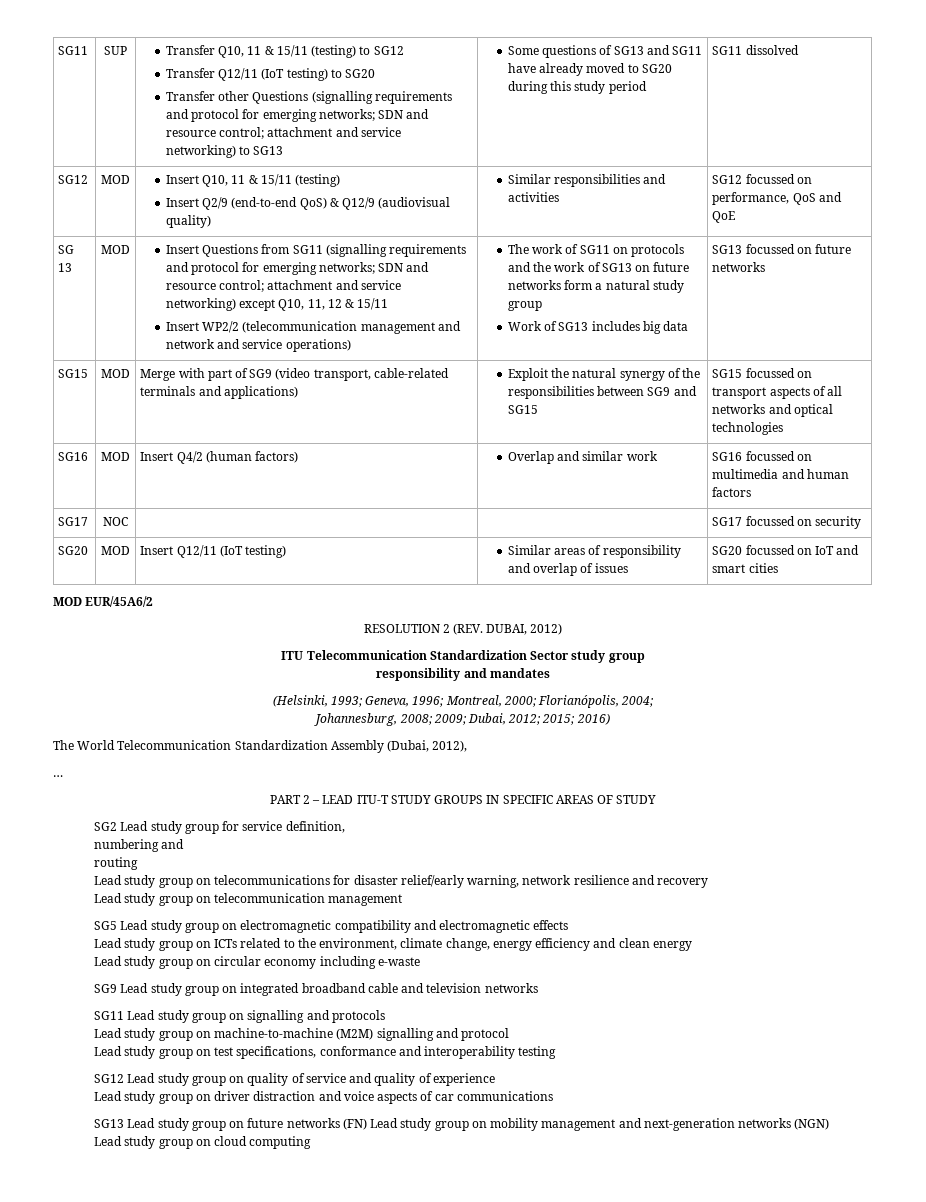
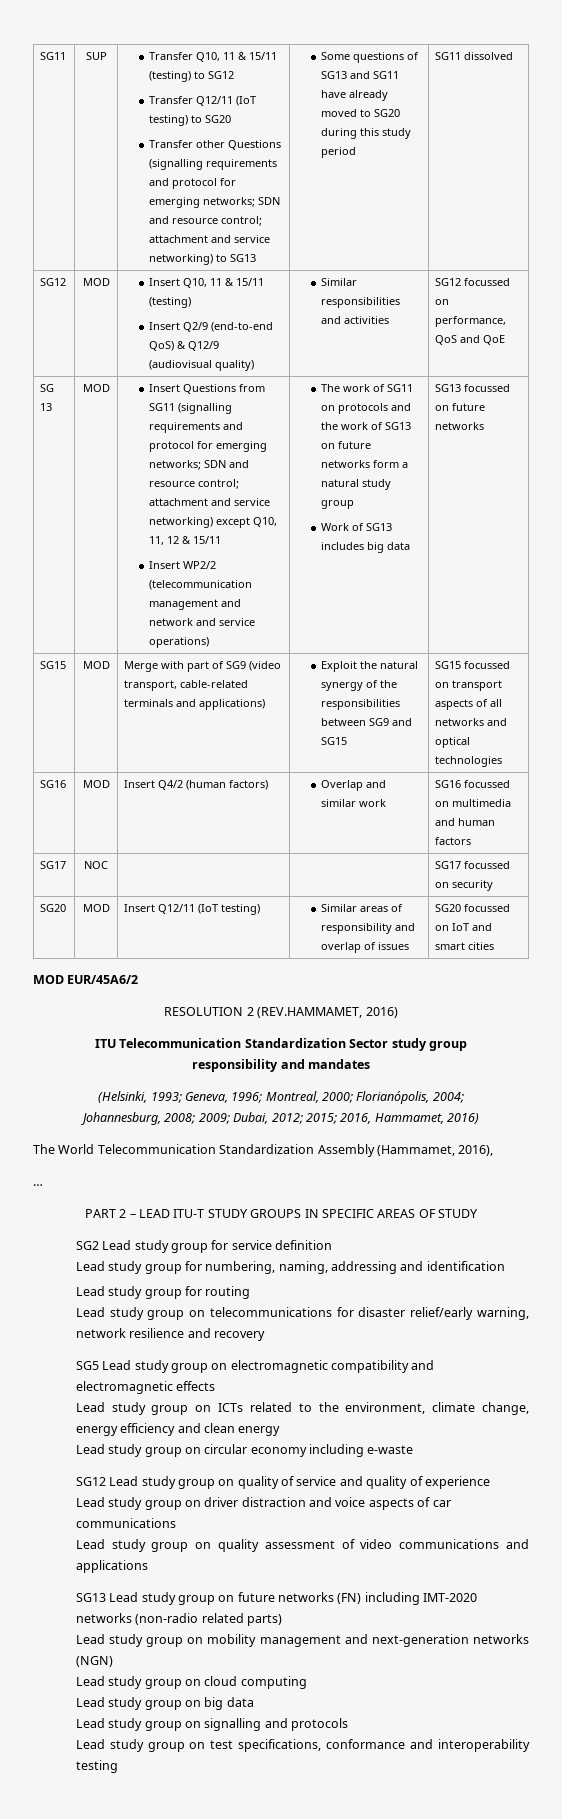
[453,623,563,635] (REV. DUBAI, 2012) -> [257,1007,398,1018] (REV.HAMMAMET, 2016)
(575, 719) none -> [340,1113,444,1124] 2016, Hammamet,
[387,740,468,752] (Dubai, 2012), -> [376,1145,494,1156] (Hammamet, 2016),
[285,821,345,833] [94,839,185,852] definition, // numbering and // -> [275,1240,333,1250] [75,1261,505,1274] [75,1286,202,1299] definition // Lead study group for numbering, naming, addressing and identification // Lead study group for
[94,893,403,906] // Lead study group on telecommunication management -> (265, 1336) none
[94,983,538,996] [94,1010,385,1023] [94,1028,510,1041] [94,1046,557,1059] // SG9 Lead study group on integrated broadband cable and television networks // SG11 Lead study group on signalling and protocols // Lead study group on machine-to-machine (M2M) signalling and protocol // Lead study group on test specifications, conformance and interoperability testing -> (414, 1449) none
(553, 1096) none -> [75,1539,529,1552] [75,1560,148,1573] // Lead study group on quality assessment of video communications and applications
(367, 1124) none -> [364,1592,478,1605] [75,1613,282,1626] including IMT-2020 networks (non-radio related parts) //
(312, 1142) none -> [75,1697,254,1710] [75,1718,349,1731] [75,1739,530,1752] [75,1760,118,1773] // Lead study group on big data // Lead study group on signalling and protocols // Lead study group on test specifications, conformance and interoperability testing

